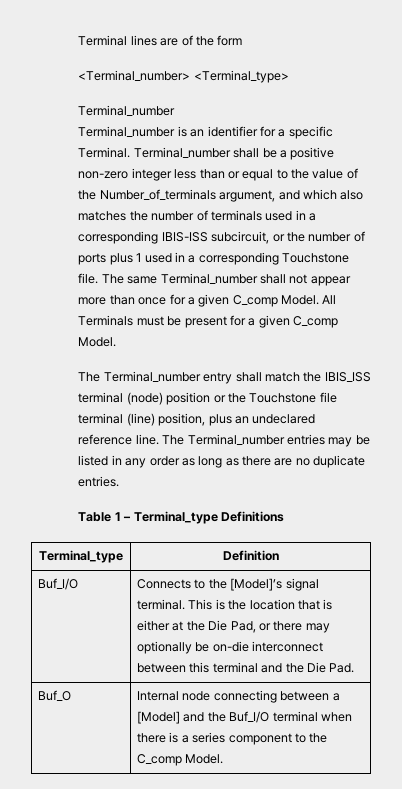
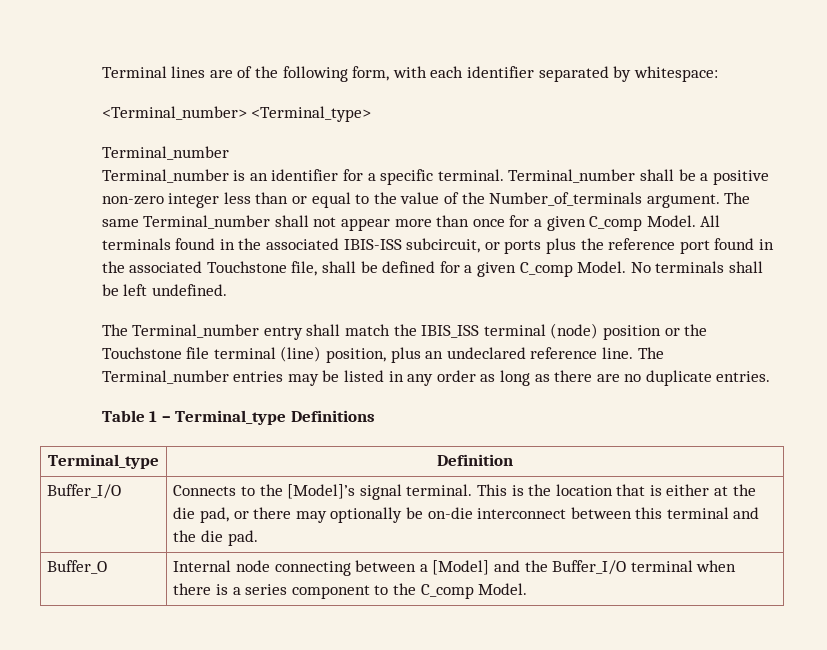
[217,35,243,46] form -> [282,66,718,82] following form, with each identifier separated by whitespace:
[78,147,131,158] Terminal. -> [437,169,504,181] terminal.
[219,189,364,202] [78,210,317,221] [78,231,365,244] [78,252,350,265] [78,273,99,284] argument, and which also matches the number of terminals used in a corresponding IBIS-ISS subcircuit, or the number of ports plus 1 used in a corresponding Touchstone file. -> [646,194,720,208] argument.
[78,315,339,328] [78,337,117,347] Terminals must be present for a given C_comp Model. -> [101,238,774,254] [101,261,763,277] [101,284,227,296] terminals found in the associated IBIS-ISS subcircuit, or ports plus the reference port found in the associated Touchstone file, shall be defined for a given C_comp Model. No terminals shall be left undefined.
[38,578,79,590] Buf_I/O -> [47,484,122,499] Buffer_I/O
[208,620,256,633] Die Pad, -> [173,507,229,523] die pad,
[306,662,355,673] [38,690,72,701] Die Pad. // Buf_O -> [200,530,258,546] [47,560,108,574] die pad. // Buffer_O
[229,711,270,723] Buf_I/O -> [552,560,627,575] Buffer_I/O

